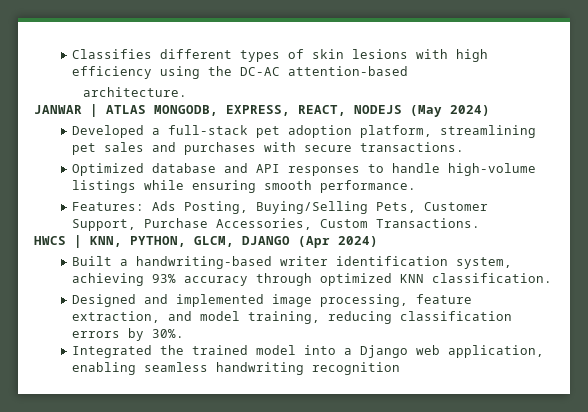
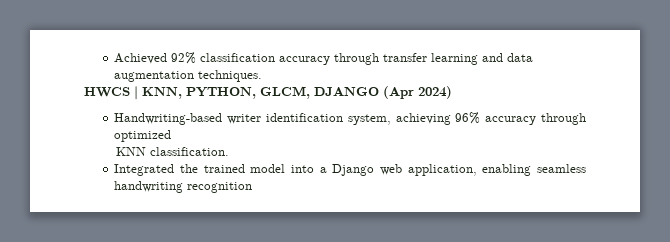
[72,49,489,62] [72,66,409,79] [82,87,187,97] [34,104,490,117] [72,125,537,138] [72,142,465,155] [72,163,537,176] [72,180,417,193] [72,201,489,214] [72,218,481,231] Classifies different types of skin lesions with high efficiency using the DC-AC attention-based // architecture. // JANWAR | ATLAS MONGODB, EXPRESS, REACT, NODEJS (May 2024) // Developed a full-stack pet adoption platform, streamlining pet sales and purchases with secure transactions. // Optimized database and API responses to handle high-volume listings while ensuring smooth performance. // Features: Ads Posting, Buying/Selling Pets, Customer Support, Purchase Accessories, Custom Transactions. -> [114,52,534,65] [114,70,263,82] Achieved 92% classification accuracy through transfer learning and data augmentation techniques.
[72,256,273,269] Built a handwriting-based -> [114,113,223,125] Handwriting-based
[152,274,177,283] 93% -> [455,112,481,124] 96%
(393, 279) none -> (172, 136) //
[72,294,473,307] [72,311,513,324] [72,328,185,341] // Designed and implemented image processing, feature extraction, and model training, reducing classification errors by 30%. -> (230, 151) none

